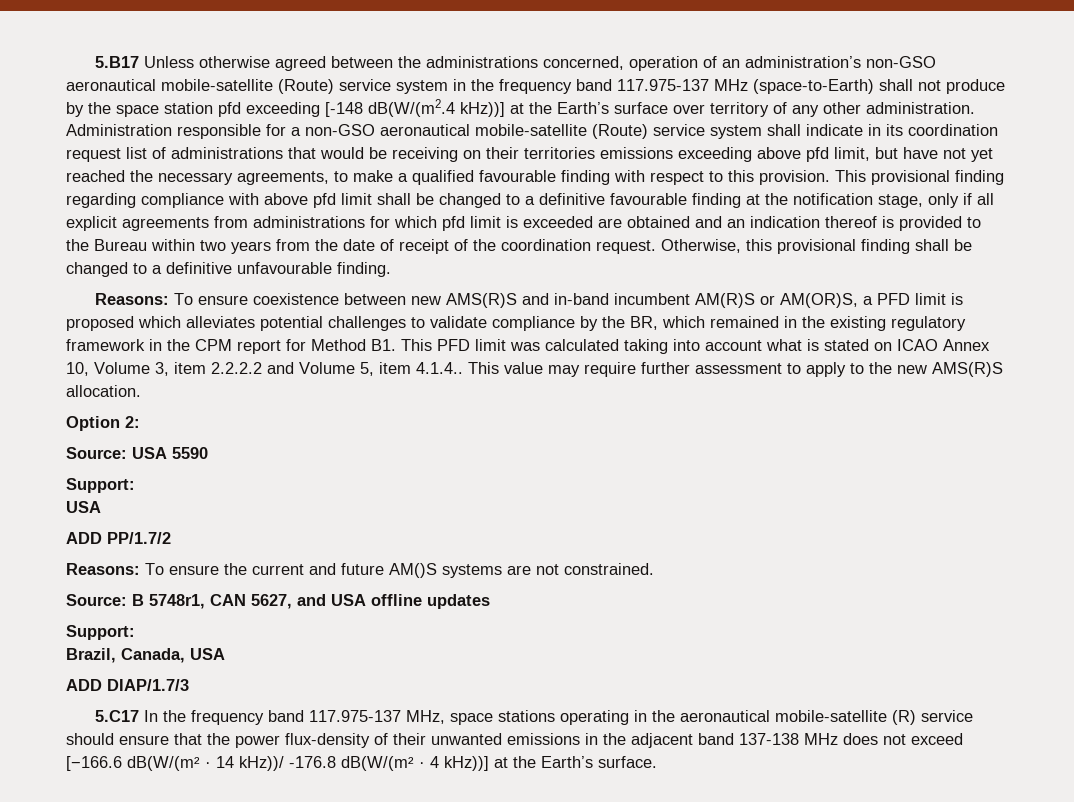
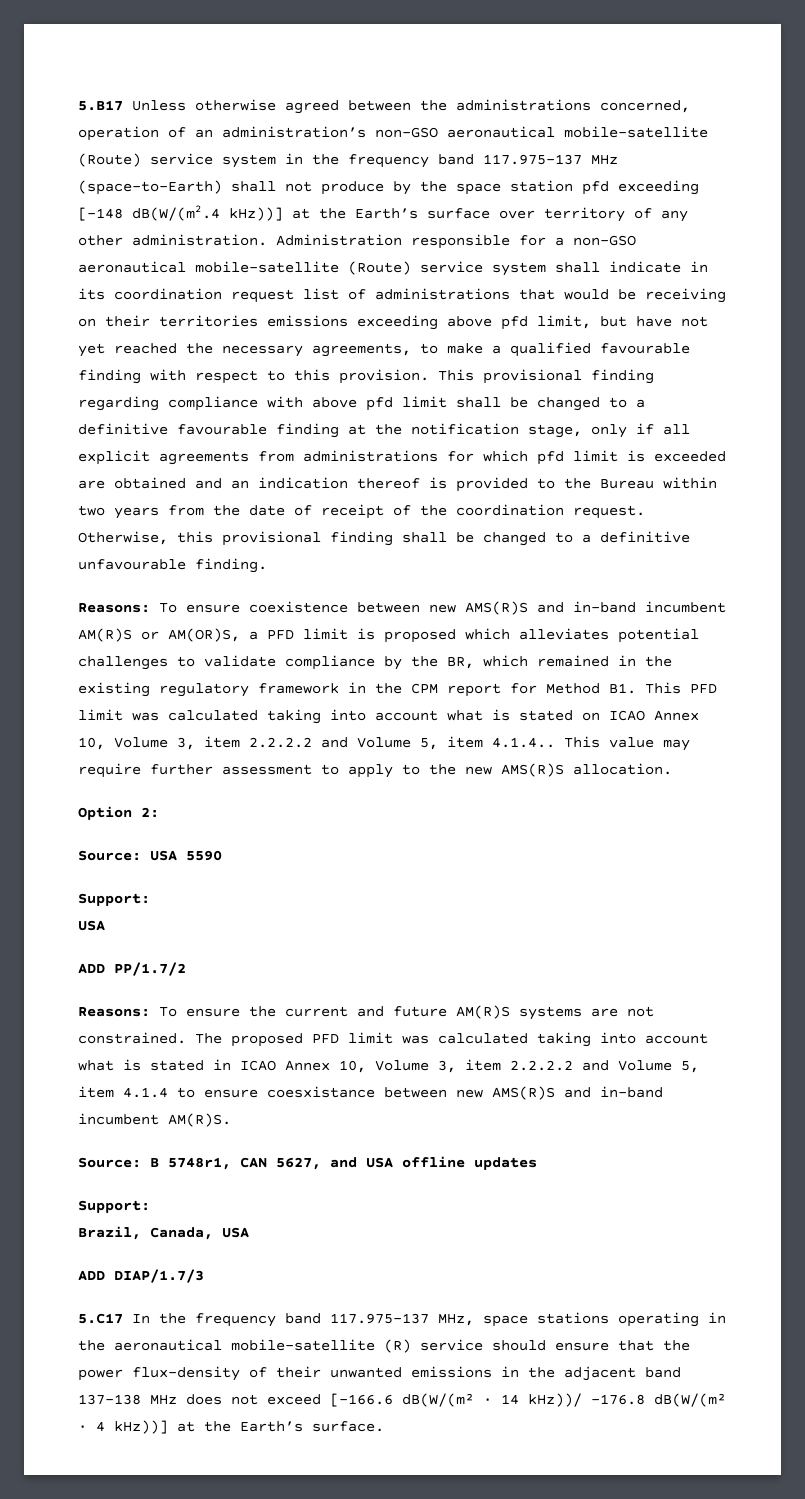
[389,563,437,578] AM()S -> [456,1005,510,1019] AM(R)S
(654, 569) none -> [195,1032,708,1047] [78,1059,699,1073] [78,1086,663,1100] [78,1113,231,1127] The proposed PFD limit was calculated taking into account what is stated in ICAO Annex 10, Volume 3, item 2.2.2.2 and Volume 5, item 4.1.4 to ensure coesxistance between new AMS(R)S and in-band incumbent AM(R)S.

